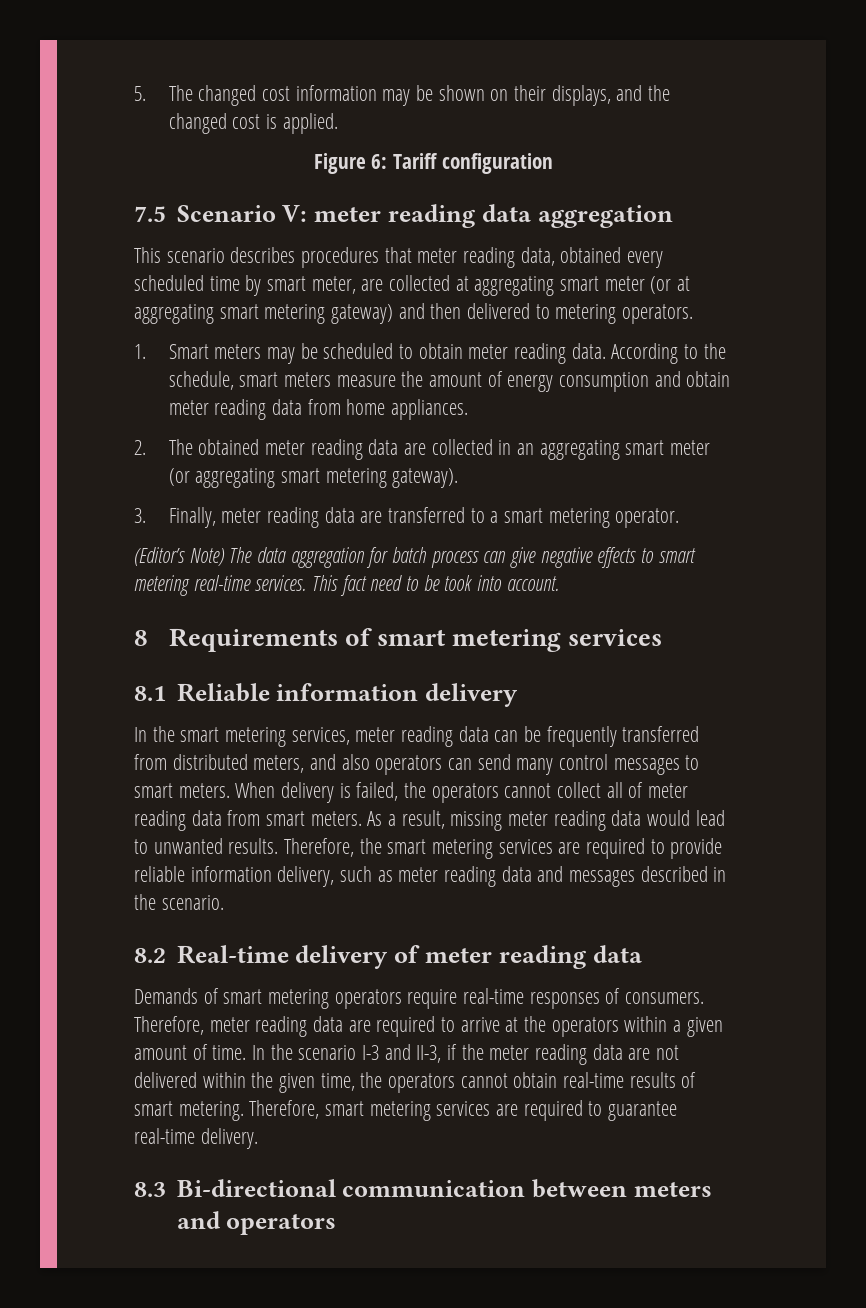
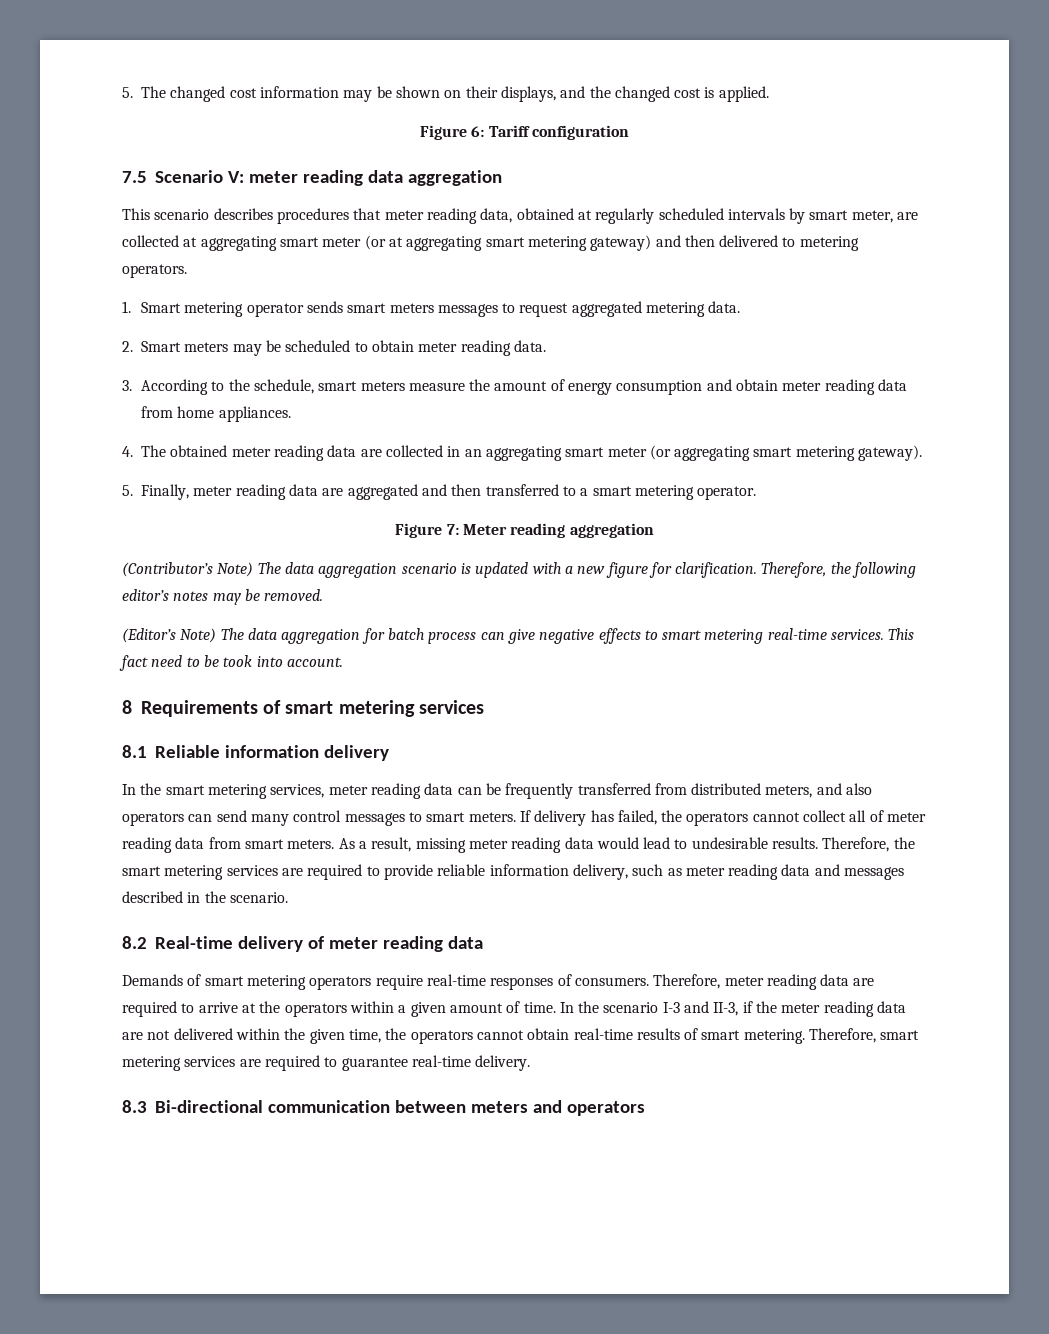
[627,251,664,268] [134,275,240,291] every scheduled time -> [577,208,785,224] at regularly scheduled intervals
(209, 351) none -> [184,301,741,317] [122,341,181,352] metering operator sends smart meters messages to request aggregated metering data. // 2. Smart
(606, 351) none -> [122,380,132,391] // 3.
[134,440,146,455] 2. -> [122,446,133,457] 4.
[134,508,146,523] 3. -> [122,485,133,496] 5.
(383, 517) none -> [347,484,482,500] aggregated and then
(680, 518) none -> [395,523,654,538] [122,562,917,578] [122,589,324,605] // Figure 7: Meter reading aggregation // (Contributor’s Note) The data aggregation scenario is updated with a new figure for clarification. Therefore, the following editor’s notes may be removed.
[235,782,351,803] When delivery is -> [519,810,614,826] If delivery has
[153,838,223,854] unwanted -> [691,837,768,849] undesirable

